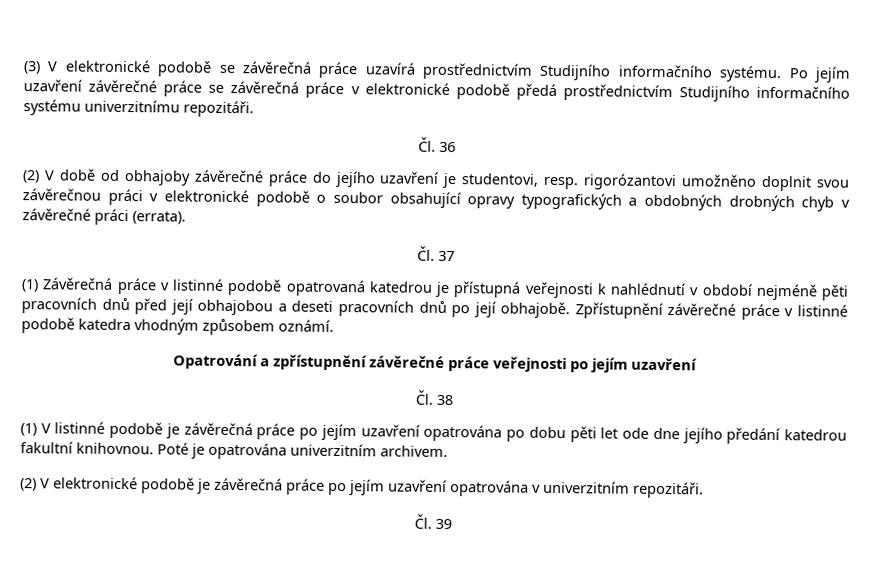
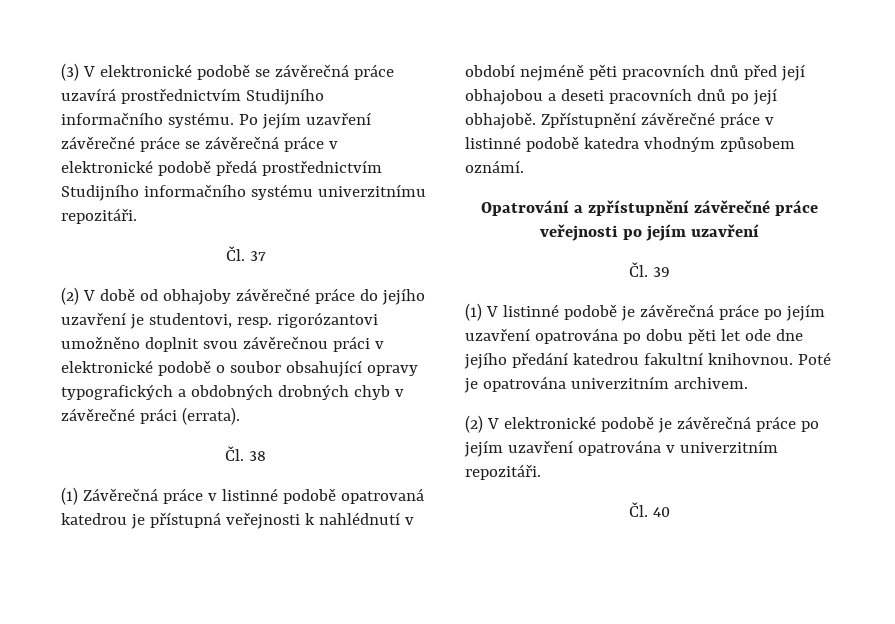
[438,141,456,153] 36 -> [249,251,266,261] 37
[437,250,455,262] 37 -> [248,451,266,461] 38
[435,394,453,406] 38 -> [652,267,670,277] 39
[434,518,452,530] 39 -> [652,507,670,517] 40

